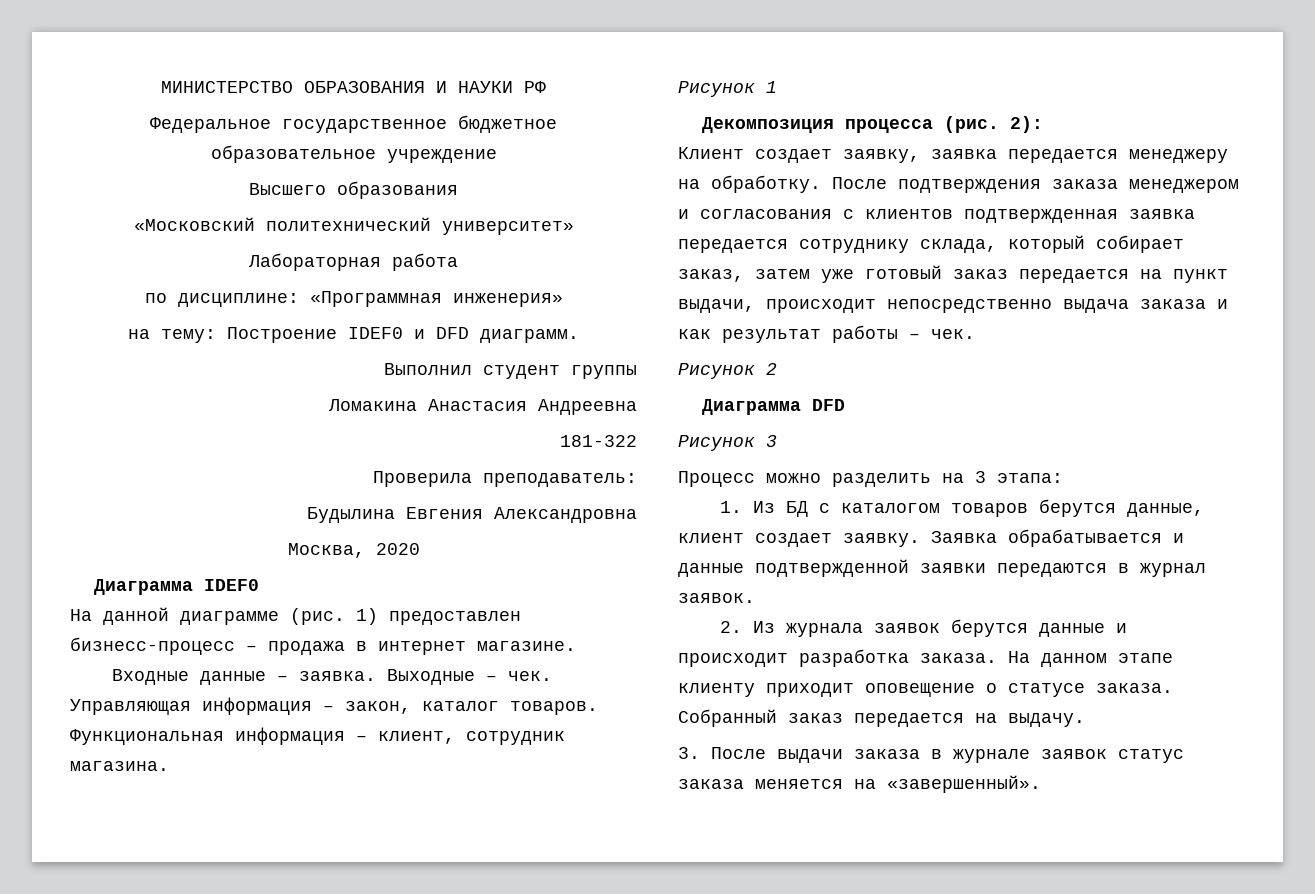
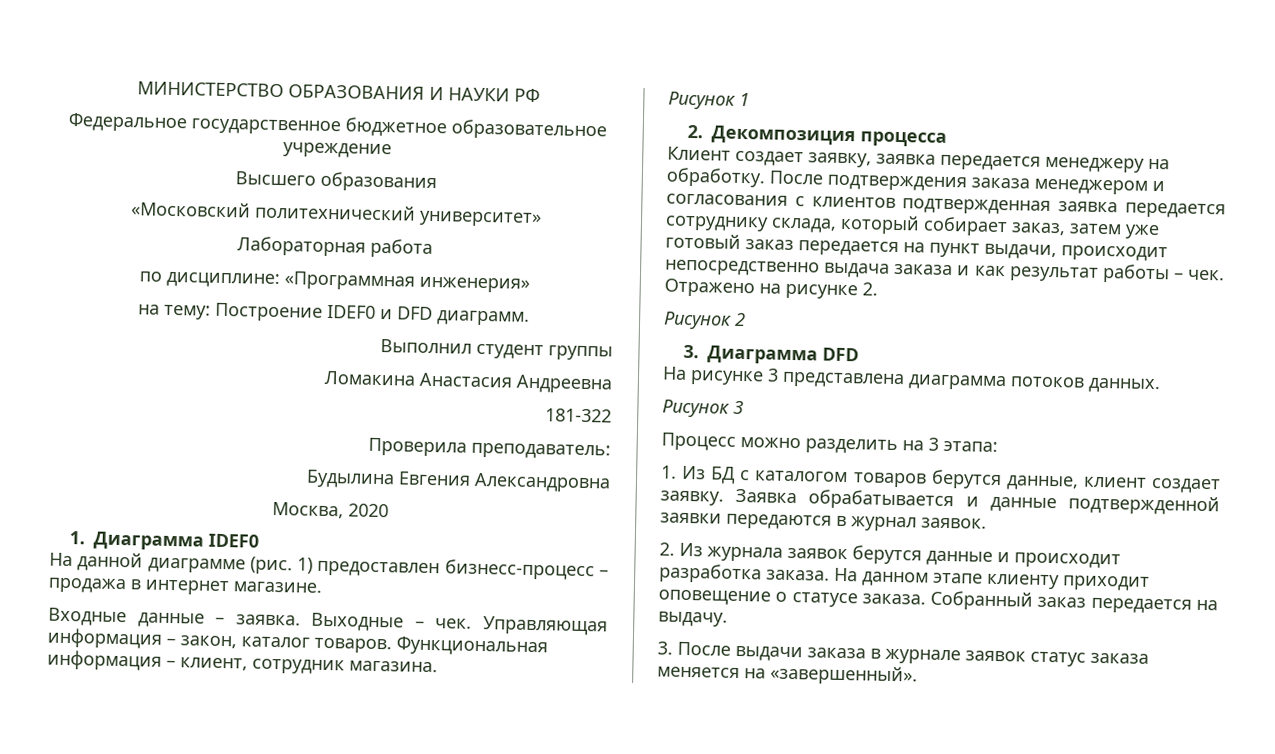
(420, 549) none -> [69,531,86,545] 1.
(777, 87) none -> [687,124,704,139] 2.
[943,116,1043,133] (рис. 2): -> (948, 139) none
(975, 334) none -> [664,278,878,300] Отражено на рисунке 2.
(777, 369) none -> [683,344,700,359] 3.
(845, 405) none -> [662,366,1161,394] // На рисунке 3 представлена диаграмма потоков данных.

